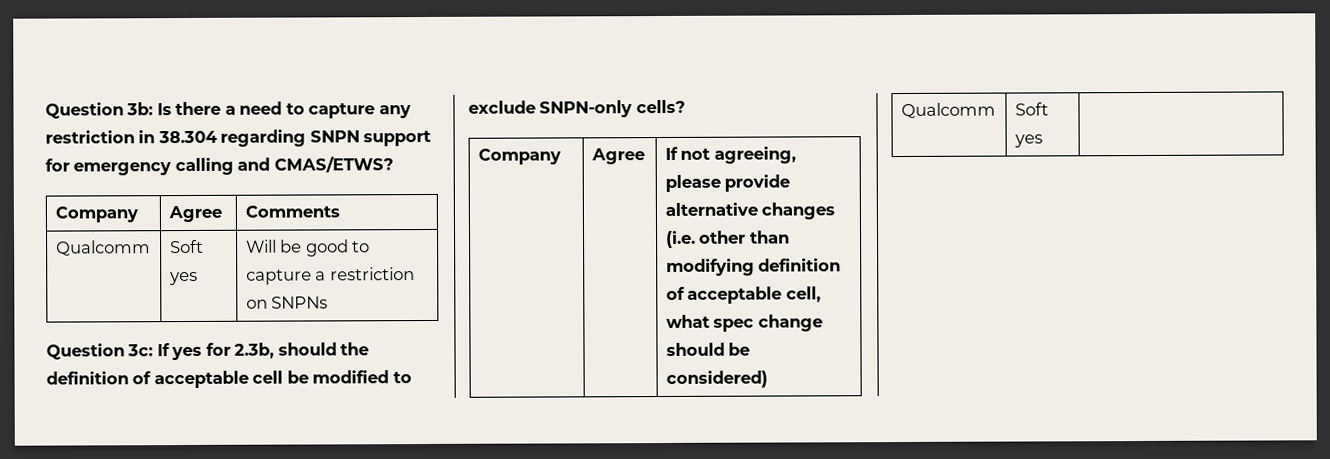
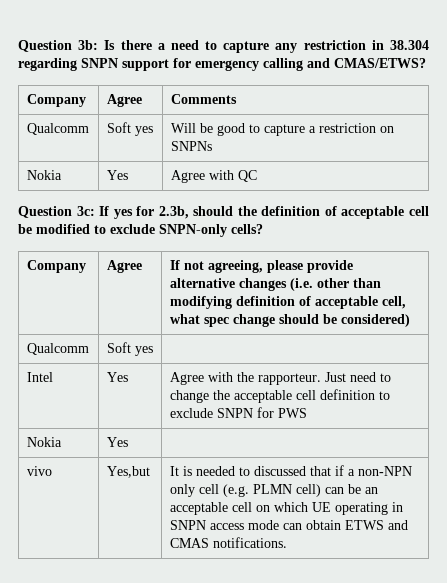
(329, 302) none -> [26,170,62,180] [106,170,128,180] [170,170,257,183] // Nokia | Yes | Agree with QC
(1043, 141) none -> [26,372,53,382] [106,372,128,382] [169,372,391,385] [169,389,390,403] [169,407,307,418] [26,437,62,447] [106,437,128,447] [26,466,52,476] [106,466,150,478] [169,465,412,476] [169,484,378,497] [169,502,403,515] [169,520,408,530] [169,537,287,548] // Intel | Yes | Agree with the rapporteur. Just need to change the acceptable cell definition to exclude SNPN for PWS // Nokia | Yes | // vivo | Yes,but | It is needed to discussed that if a non-NPN only cell (e.g. PLMN cell) can be an acceptable cell on which UE operating in SNPN access mode can obtain ETWS and CMAS notifications.

